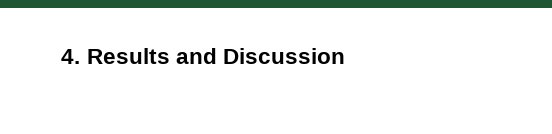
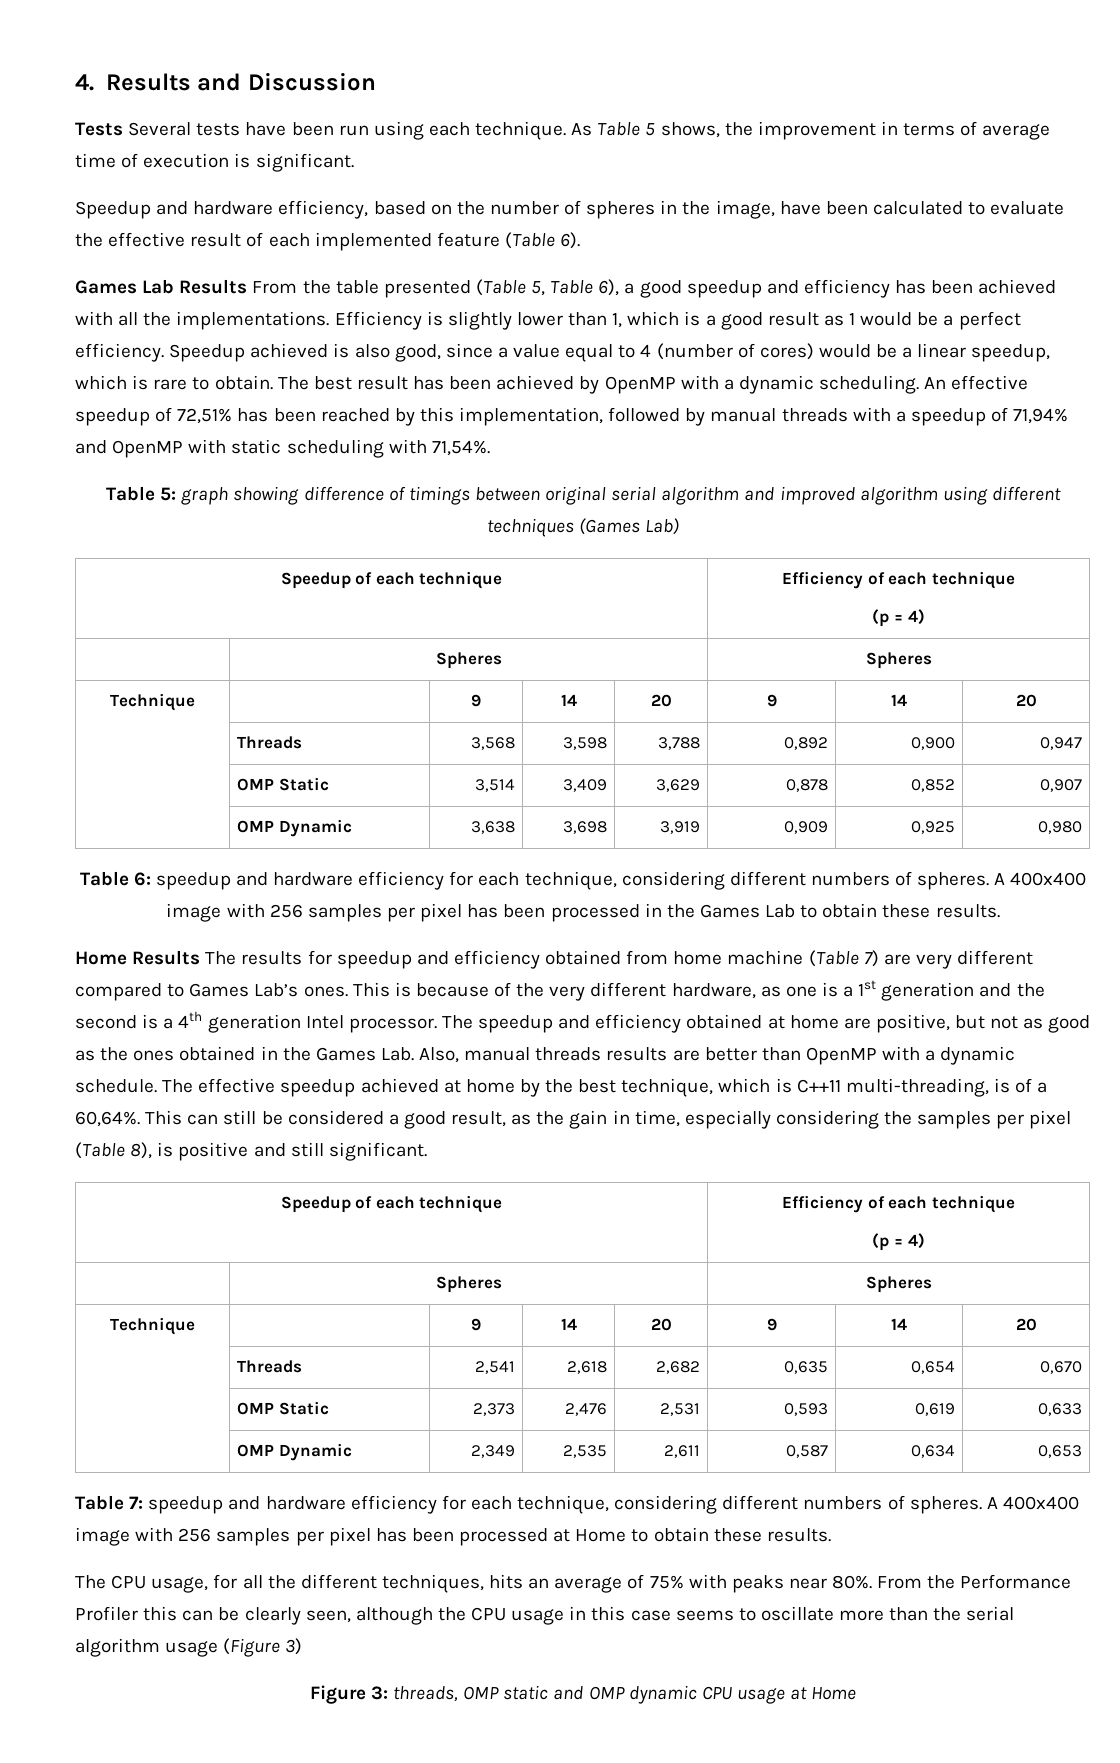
(346, 56) none -> [75,121,1051,140] [75,153,354,172] [75,200,1065,219] [75,232,581,251] [75,279,1057,298] [75,311,1021,330] [75,343,1051,362] [75,375,1029,394] [75,407,1069,426] [75,439,490,458] [106,486,1061,505] [486,518,680,537] [280,571,503,589] [782,571,1015,589] [872,609,925,627] [435,652,502,669] [865,652,932,669] [110,693,195,711] [471,694,481,707] [560,694,577,706] [650,694,672,707] [766,694,777,707] [891,694,907,706] [1015,694,1037,707] [237,736,303,749] [470,737,515,750] [562,737,607,750] [657,737,700,750] [783,737,828,750] [910,737,955,750] [1039,737,1082,750] [237,777,329,791] [474,779,515,792] [562,779,607,792] [655,779,700,792] [785,779,828,792] [910,779,955,792] [1039,779,1082,792] [237,819,352,837] [470,821,515,834] [562,821,607,834] [659,821,700,834] [783,821,828,834] [910,821,955,834] [1037,821,1082,834] [79,871,1087,890] [166,903,1000,922] [75,950,1034,969] [75,980,1045,1001] [75,1011,1091,1033] [75,1046,1016,1065] [75,1078,1048,1097] [75,1110,1072,1129] [75,1142,427,1161] [280,1195,503,1213] [782,1195,1015,1213] [872,1233,925,1251] [435,1276,502,1293] [865,1276,932,1293] [110,1317,195,1335] [471,1318,481,1331] [560,1318,577,1330] [650,1318,672,1331] [766,1318,777,1331] [891,1318,907,1330] [1015,1318,1037,1331] [237,1360,303,1373] [474,1361,515,1374] [566,1361,607,1374] [655,1361,700,1374] [783,1361,828,1374] [910,1361,955,1374] [1039,1361,1082,1374] [237,1401,329,1415] [472,1403,515,1416] [564,1403,607,1416] [659,1403,700,1416] [783,1403,828,1416] [914,1403,955,1416] [1037,1403,1082,1416] [237,1443,352,1461] [470,1445,515,1458] [562,1445,607,1458] [663,1445,700,1458] [785,1445,828,1458] [910,1445,955,1458] [1037,1445,1082,1458] [75,1495,1079,1514] [75,1527,831,1546] [75,1574,1072,1593] [75,1606,1015,1625] [75,1638,303,1657] [309,1685,857,1704] // Tests Several tests have been run using each technique. As Table 5 shows, the improvement in terms of average time of execution is significant. // Speedup and hardware efficiency, based on the number of spheres in the image, have been calculated to evaluate the effective result of each implemented feature (Table 6). // Games Lab Results From the table presented (Table 5, Table 6), a good speedup and efficiency has been achieved with all the implementations. Efficiency is slightly lower than 1, which is a good result as 1 would be a perfect efficiency. Speedup achieved is also good, since a value equal to 4 (number of cores) would be a linear speedup, which is rare to obtain. The best result has been achieved by OpenMP with a dynamic scheduling. An effective speedup of 72,51% has been reached by this implementation, followed by manual threads with a speedup of 71,94% and OpenMP with static scheduling with 71,54%. // Table 5: graph showing difference of timings between original serial algorithm and improved algorithm using different techniques (Games Lab) // Speedup of each technique | Efficiency of each technique // (p = 4) // | Spheres | Spheres // Technique | | 9 | 14 | 20 | 9 | 14 | 20 // | Threads | 3,568 | 3,598 | 3,788 | 0,892 | 0,900 | 0,947 // | OMP Static | 3,514 | 3,409 | 3,629 | 0,878 | 0,852 | 0,907 // | OMP Dynamic | 3,638 | 3,698 | 3,919 | 0,909 | 0,925 | 0,980 // Table 6: speedup and hardware efficiency for each technique, considering different numbers of spheres. A 400x400 image with 256 samples per pixel has been processed in the Games Lab to obtain these results. // Home Results The results for speedup and efficiency obtained from home machine (Table 7) are very different compared to Games Lab’s ones. This is because of the very different hardware, as one is a 1st generation and the second is a 4th generation Intel processor. The speedup and efficiency obtained at home are positive, but not as good as the ones obtained in the Games Lab. Also, manual threads results are better than OpenMP with a dynamic schedule. The effective speedup achieved at home by the best technique, which is C++11 multi-threading, is of a 60,64%. This can still be considered a good result, as the gain in time, especially considering the samples per pixel (Table 8), is positive and still significant. // Speedup of each technique | Efficiency of each technique // (p = 4) // | Spheres | Spheres // Technique | | 9 | 14 | 20 | 9 | 14 | 20 // | Threads | 2,541 | 2,618 | 2,682 | 0,635 | 0,654 | 0,670 // | OMP Static | 2,373 | 2,476 | 2,531 | 0,593 | 0,619 | 0,633 // | OMP Dynamic | 2,349 | 2,535 | 2,611 | 0,587 | 0,634 | 0,653 // Table 7: speedup and hardware efficiency for each technique, considering different numbers of spheres. A 400x400 image with 256 samples per pixel has been processed at Home to obtain these results. // The CPU usage, for all the different techniques, hits an average of 75% with peaks near 80%. From the Performance Profiler this can be clearly seen, although the CPU usage in this case seems to oscillate more than the serial algorithm usage (Figure 3) // Figure 3: threads, OMP static and OMP dynamic CPU usage at Home

